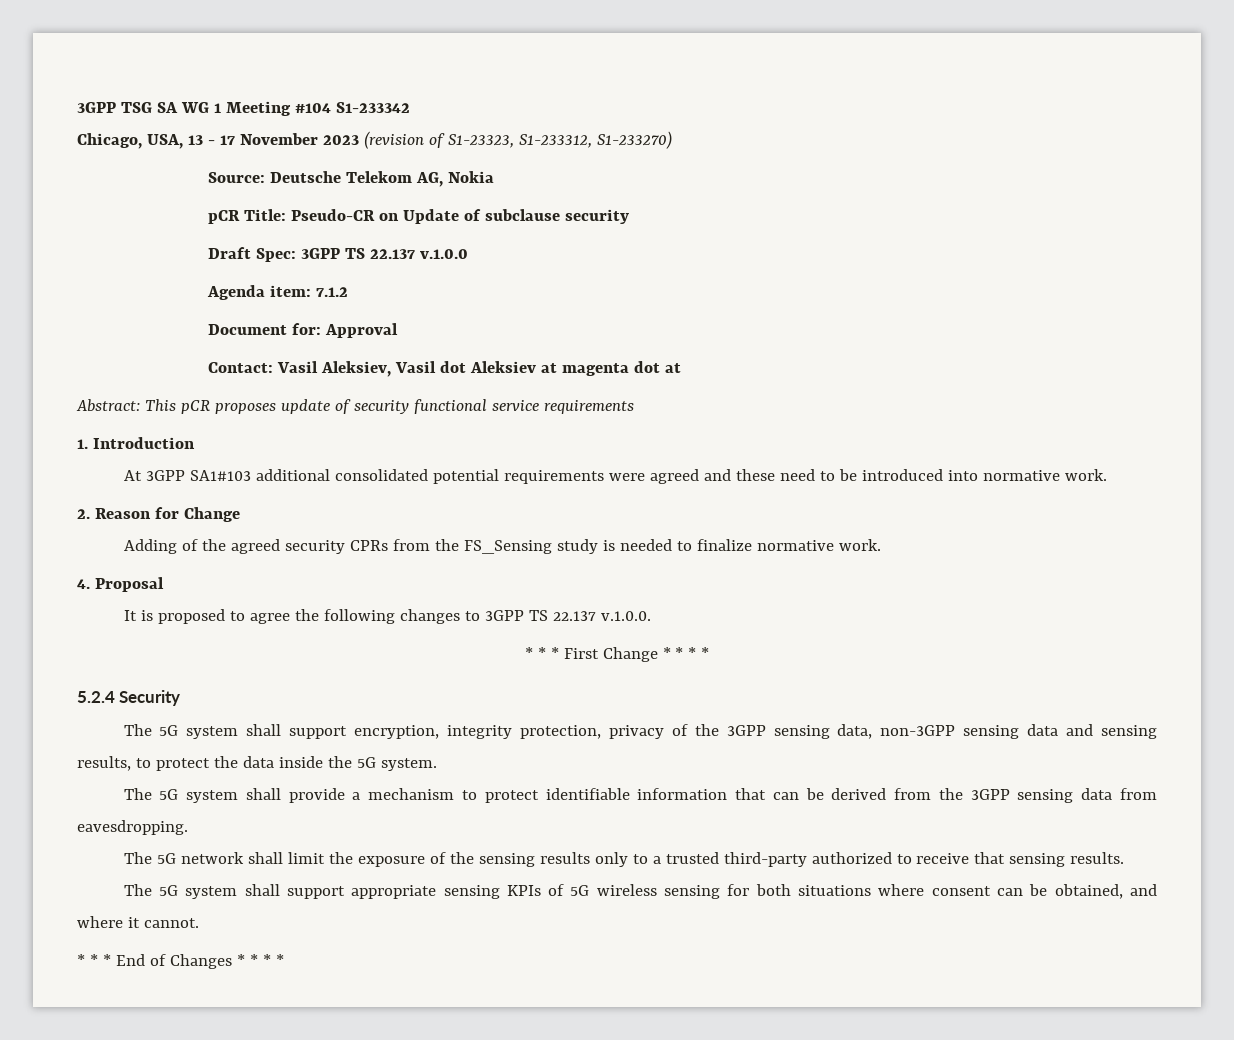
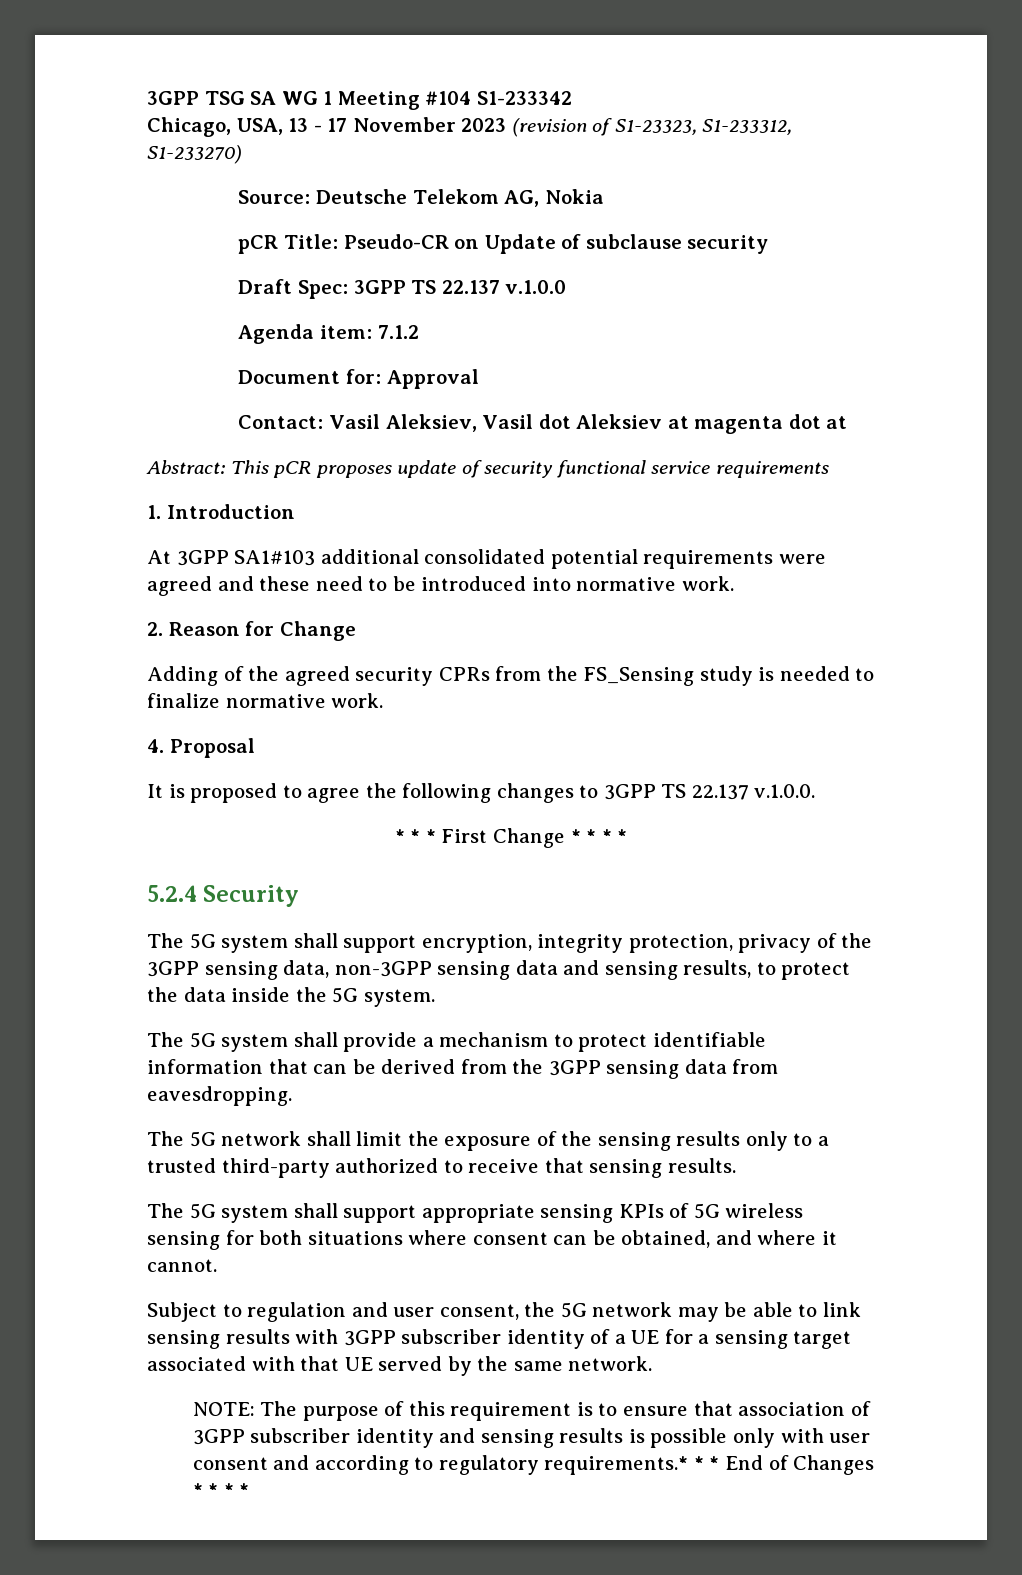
[77,954,85,966] * -> [147,1302,861,1322] [147,1329,852,1349] [147,1356,653,1376] [192,1401,871,1421] [192,1428,871,1448] [192,1455,689,1475] Subject to regulation and user consent, the 5G network may be able to link sensing results with 3GPP subscriber identity of a UE for a sensing target associated with that UE served by the same network. // NOTE: The purpose of this requirement is to ensure that association of 3GPP subscriber identity and sensing results is possible only with user consent and according to regulatory requirements.*

